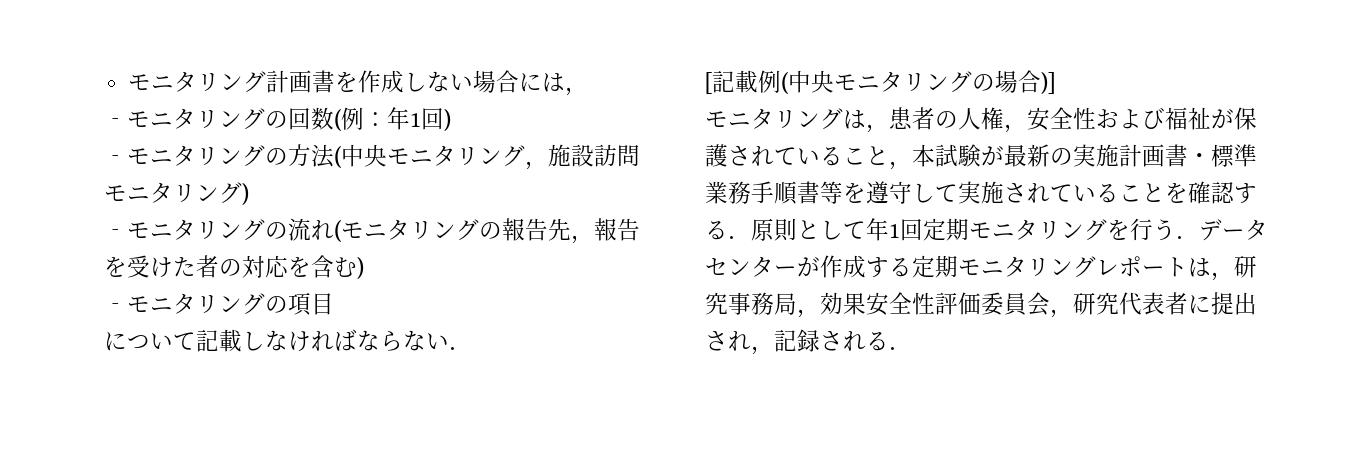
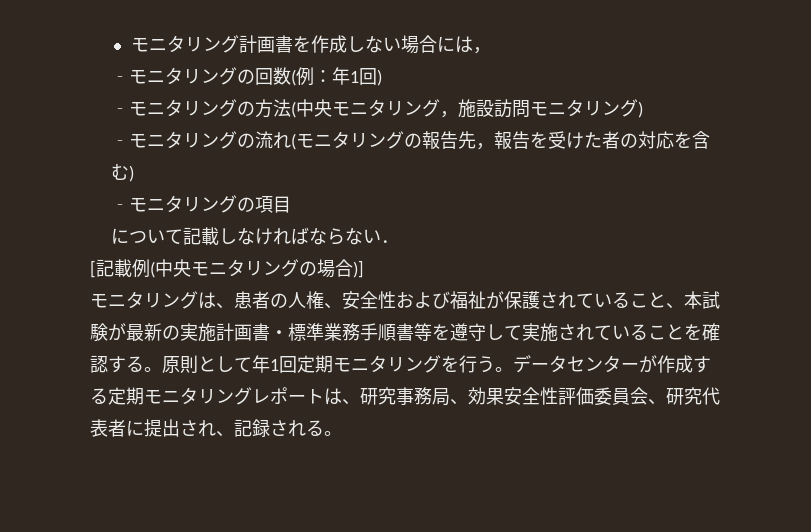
[866,124,889,133] ， -> [216,303,234,309] 、
[1004,124,1027,133] ， -> [324,303,342,309] 、
[889,161,912,170] ， -> [666,303,684,309] 、
[728,236,751,239] ． -> [144,367,162,372] 。
[1176,236,1199,239] ． -> [495,367,513,372] 。
[1211,272,1234,281] ， -> [342,399,360,405] 、
[797,309,820,318] ， -> [450,399,468,405] 、
[1050,309,1073,318] ， -> [648,399,666,405] 、
[751,346,774,355] ， -> [216,431,234,437] 、
[889,347,912,350] ． -> [324,431,342,436] 。

